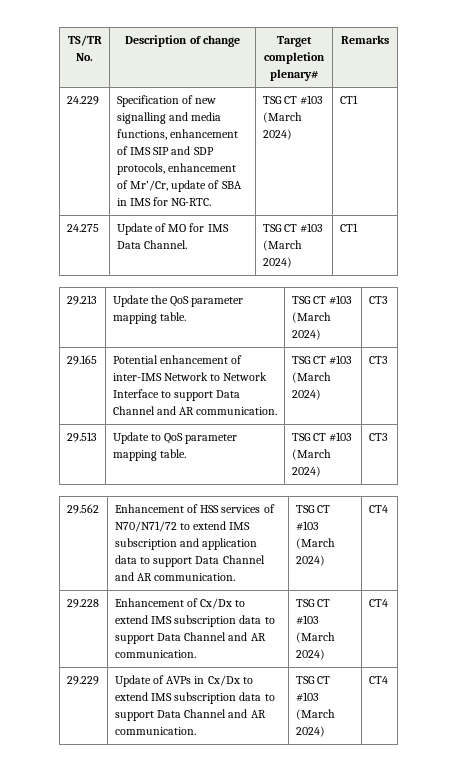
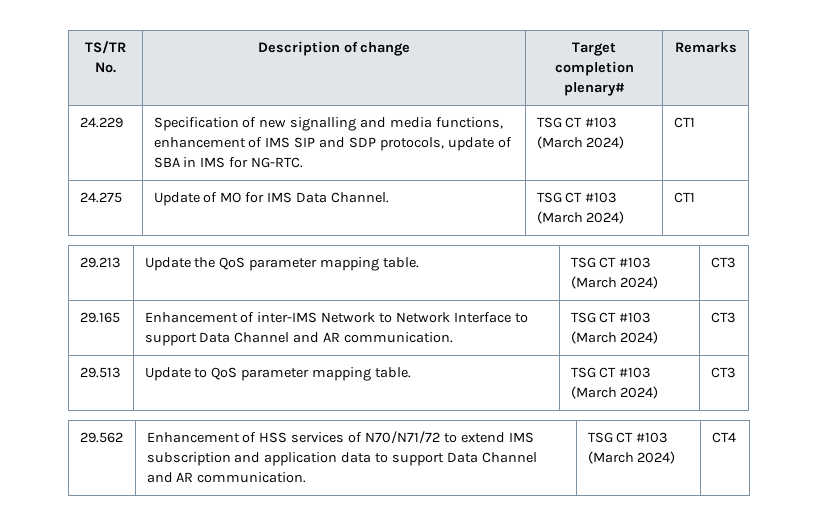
[167,163,236,172] [116,180,168,191] enhancement of Mr’/Cr, -> (445, 144) none
[112,355,228,364] Potential enhancement -> [144,312,238,323] Enhancement
[66,599,99,608] [114,598,246,609] [114,615,275,627] [114,632,266,644] [114,650,196,658] [295,599,330,607] [295,615,319,625] [295,632,335,643] [295,649,325,660] [368,599,388,607] [66,676,99,685] [114,675,253,687] [114,692,275,704] [114,709,266,721] [114,727,196,735] [295,676,330,684] [295,692,319,702] [295,709,335,720] [295,726,325,737] [368,676,388,684] // 29.228 | Enhancement of Cx/Dx to extend IMS subscription data to support Data Channel and AR communication. | TSG CT #103 (March 2024) | CT4 // 29.229 | Update of AVPs in Cx/Dx to extend IMS subscription data to support Data Channel and AR communication. | TSG CT #103 (March 2024) | CT4 -> (736, 437) none

